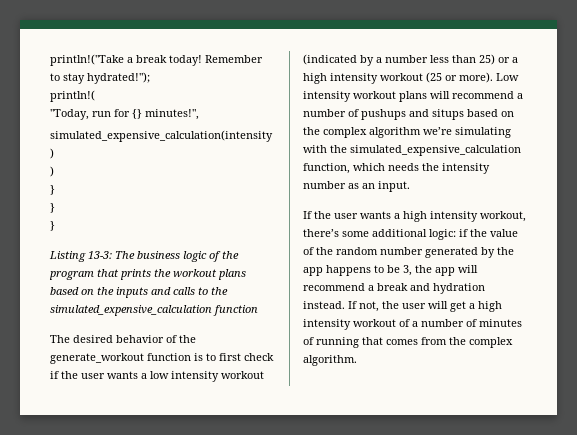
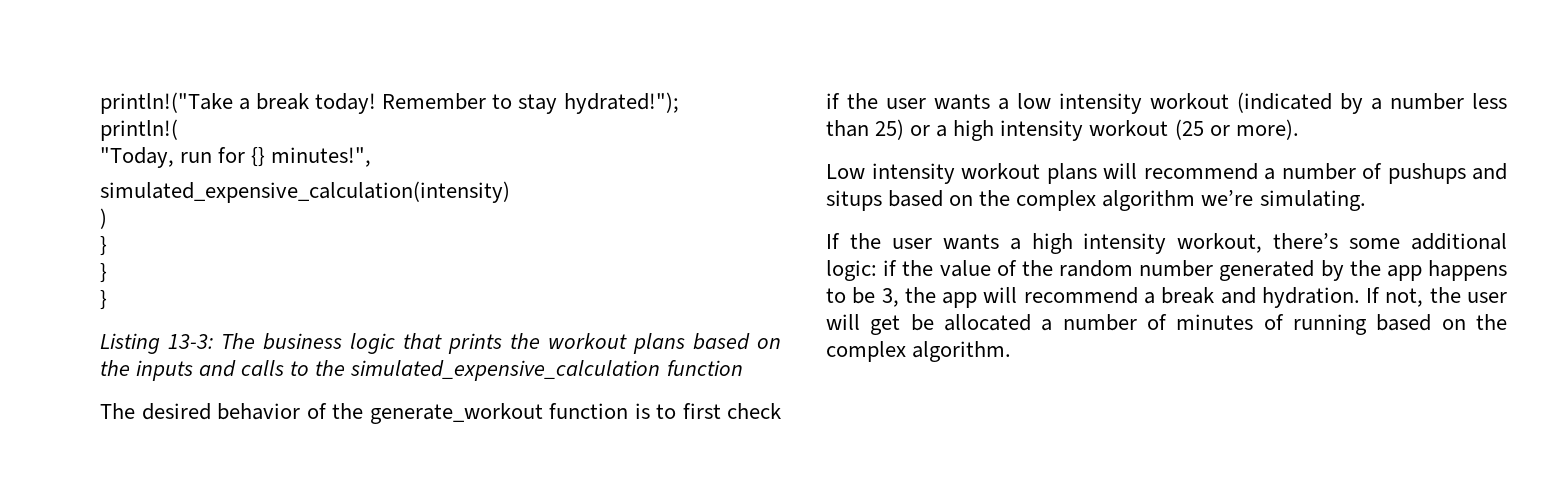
[209,251,239,262] [49,271,94,280] of the program -> (395, 343) none
(493, 77) none -> (1299, 129) //
[455,127,511,138] [303,145,521,156] [303,163,490,174] [303,181,410,192] simulating with the simulated_expensive_calculation function, which needs the intensity number as an input. -> [1259,190,1366,211] simulating.
[433,283,485,294] [303,301,345,309] hydration instead. -> [1261,287,1360,308] hydration.
[469,301,502,312] [303,319,410,330] a high intensity workout of -> [910,314,1031,331] be allocated
[362,337,447,345] that comes from -> [1376,314,1466,331] based on

